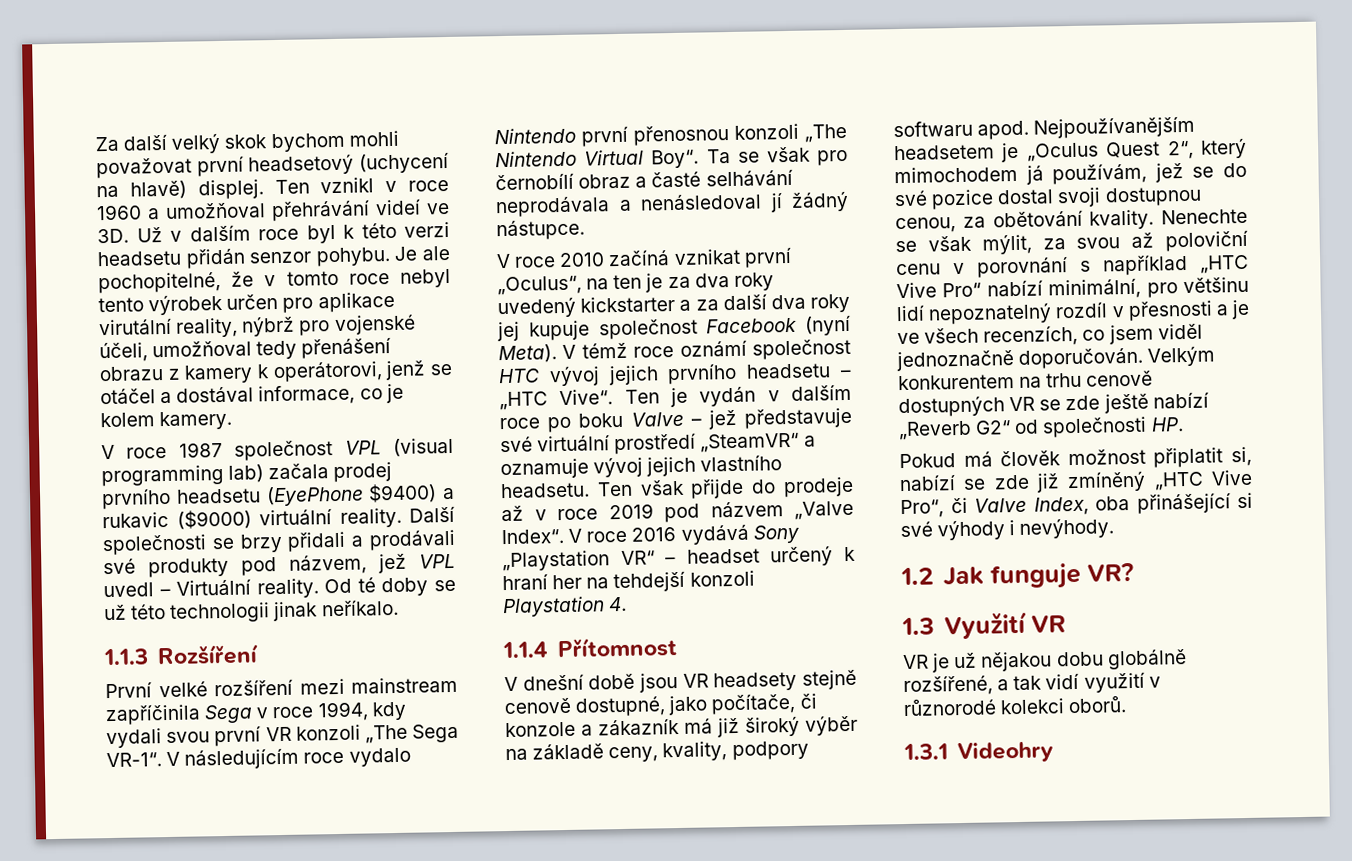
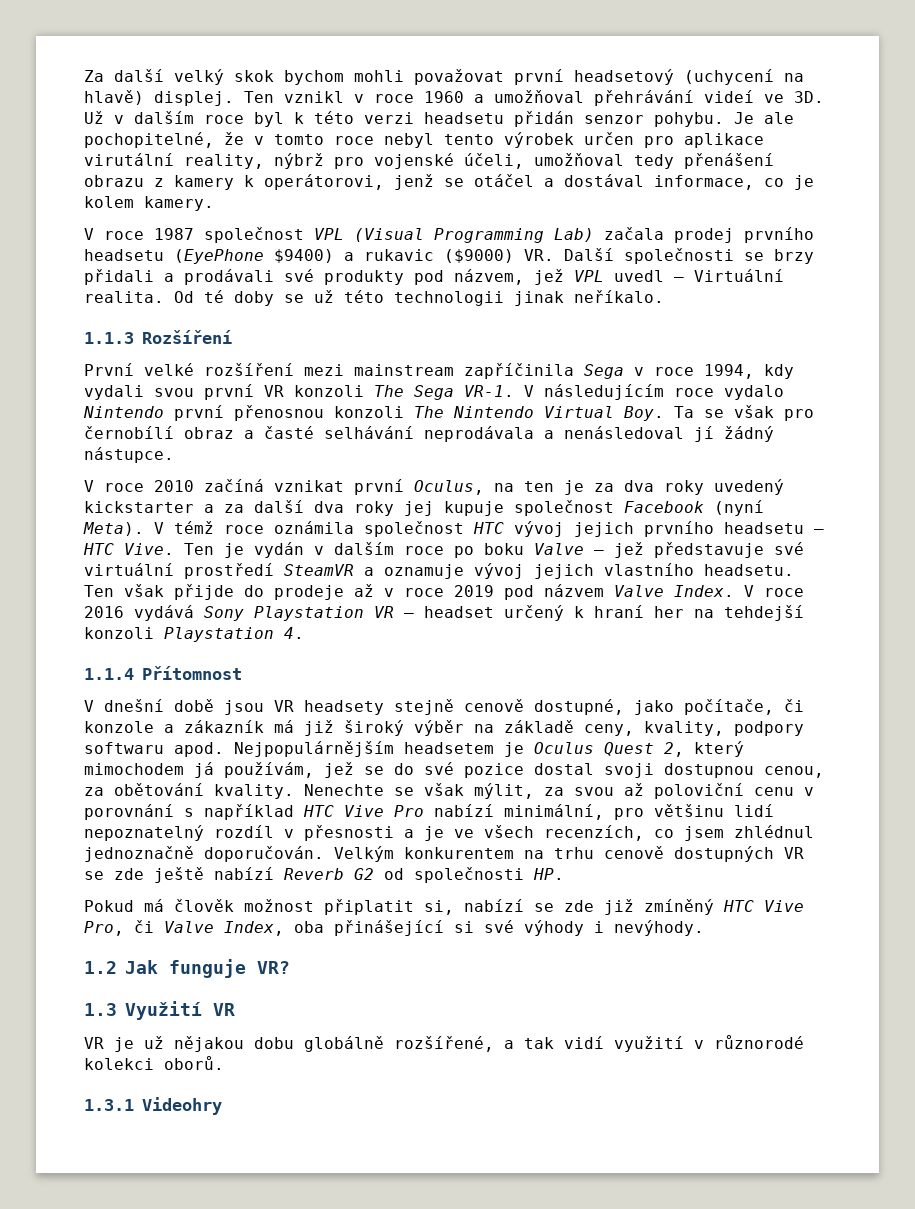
[393,437,454,457] [101,464,265,487] (visual programming lab) -> [354,228,594,243] (Visual Programming Lab)
[259,507,402,528] virtuální reality. -> [524,249,554,261] VR.
[256,578,319,599] reality. -> [84,291,164,303] realita.
[364,723,459,744] [106,752,162,768] „The Sega VR-1“. -> [374,385,514,400] The Sega VR-1.
[804,123,847,143] „The -> [414,406,444,418] The
[651,149,700,169] Boy“. -> [624,406,664,421] Boy.
[497,275,582,296] „Oculus“, -> [414,480,484,495] Oculus,
[679,339,747,357] oznámí -> [274,521,354,534] oznámila
[499,389,614,411] „HTC Vive“. -> [83,543,174,555] HTC Vive.
[700,432,800,453] „SteamVR“ -> [284,564,354,576] SteamVR
[794,500,854,520] [501,528,564,545] „Valve Index“. -> [614,585,734,597] Valve Index.
[502,550,655,572] „Playstation VR“ -> [254,606,394,621] Playstation VR
[1033,115,1196,139] Nejpoužívanějším -> [234,741,394,757] Nejpopulárnějším
[1026,140,1194,162] „Oculus Quest 2“, -> [534,742,684,757] Oculus Quest 2,
[1200,254,1249,274] [896,282,982,299] „HTC Vive Pro“ -> [303,805,424,817] HTC Vive Pro
[1157,323,1203,340] viděl -> [734,825,814,838] zhlédnul
[898,420,1012,441] „Reverb G2“ -> [284,868,374,880] Reverb G2
[1153,469,1253,491] [900,499,944,519] „HTC Vive Pro“, -> [723,900,804,912] [84,921,124,936] HTC Vive Pro,

